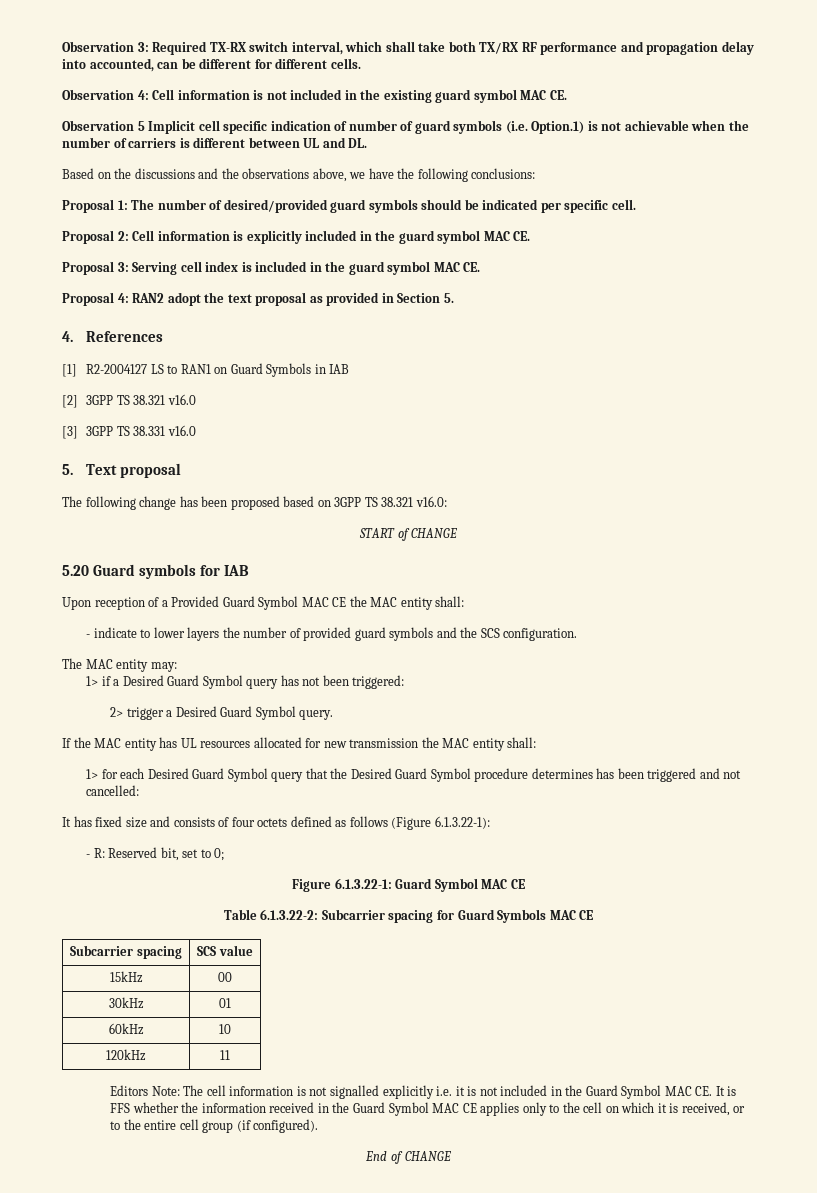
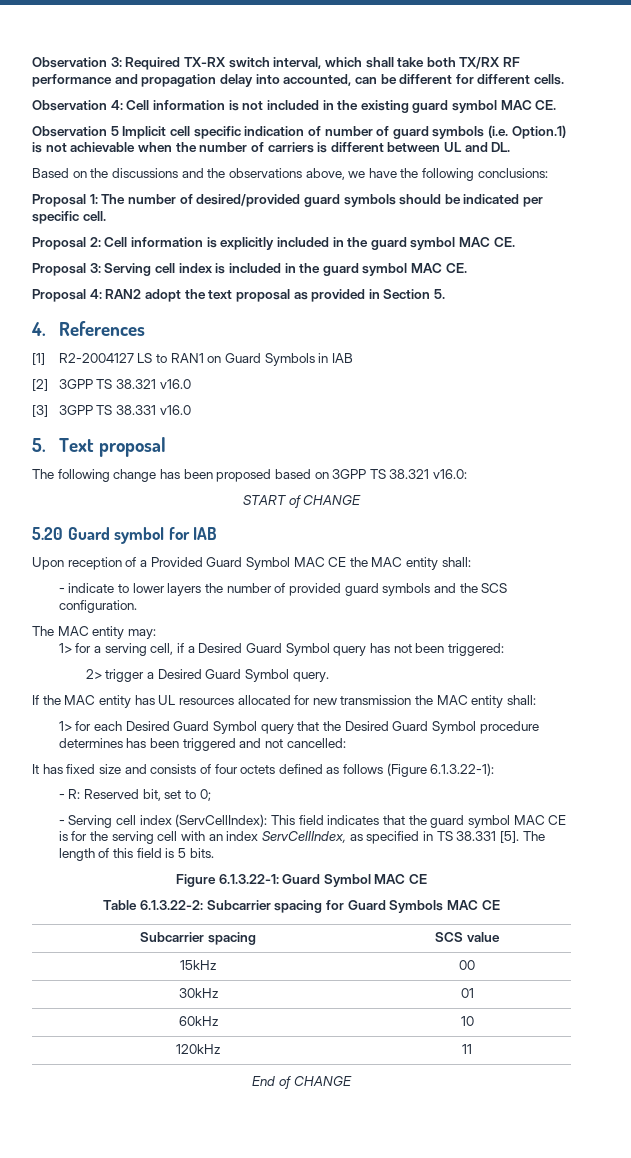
[138,564,196,579] symbols -> [114,527,165,544] symbol
(99, 681) none -> [75,643,174,656] for a serving cell,
(225, 854) none -> [58,814,567,828] [58,831,545,844] [58,848,214,861] // - Serving cell index (ServCellIndex): This field indicates that the guard symbol MAC CE is for the serving cell with an index ServCellIndex, as specified in TS 38.331 [5]. The length of this field is 5 bits.
[110,1085,737,1099] [110,1102,746,1116] [110,1119,319,1133] // Editors Note: The cell information is not signalled explicitly i.e. it is not included in the Guard Symbol MAC CE. It is FFS whether the information received in the Guard Symbol MAC CE applies only to the cell on which it is received, or to the entire cell group (if configured). -> (473, 1049) none

